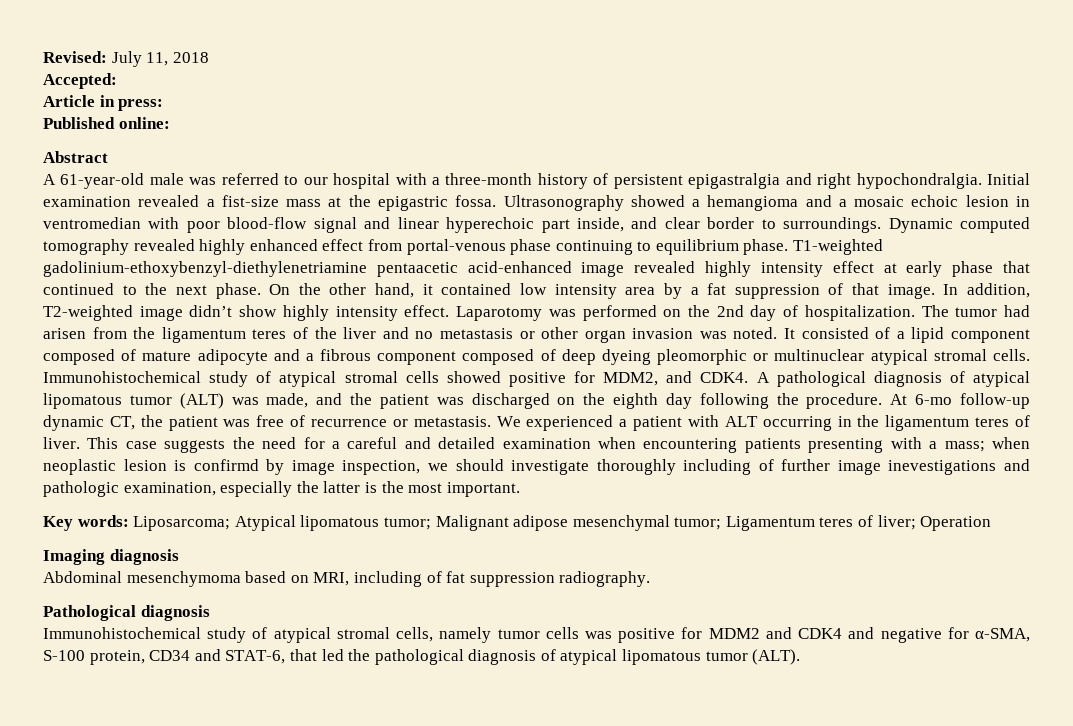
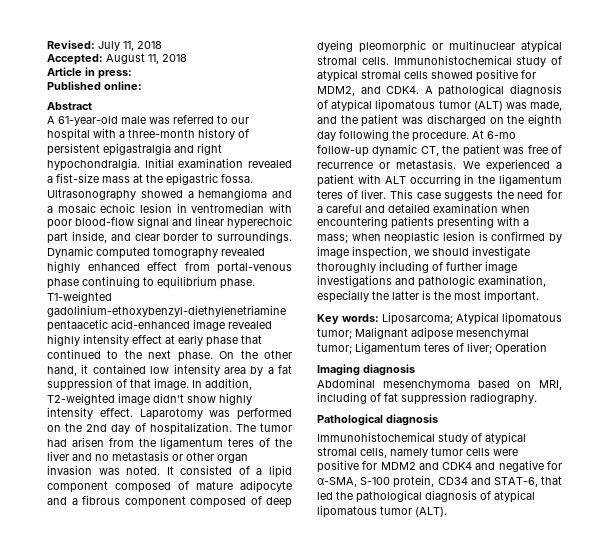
(117, 81) none -> [106,53,187,64] August 11, 2018
[193,459,259,471] confirmd -> [491,231,546,241] confirmed
[888,460,997,475] inevestigations -> [317,275,392,287] investigations
[585,631,612,639] was -> [493,449,518,456] were

